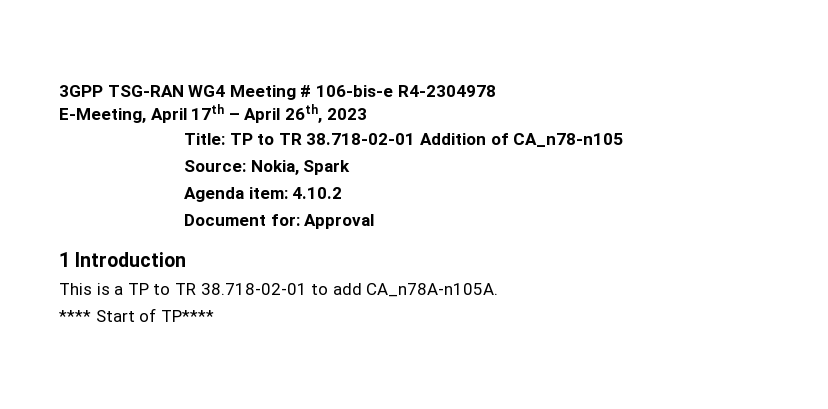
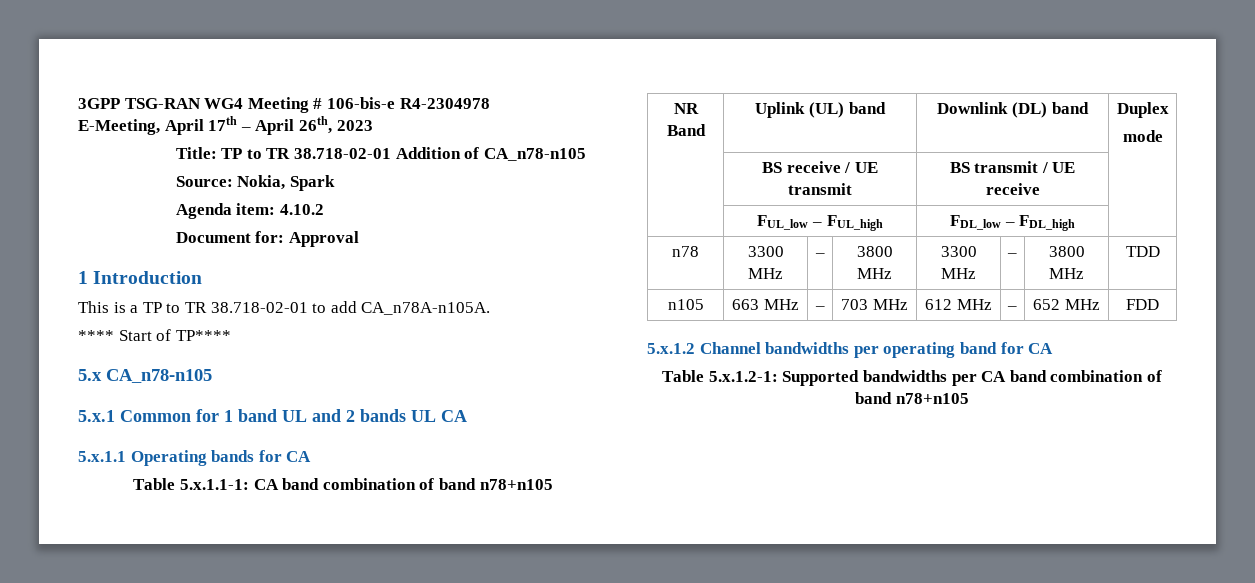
(214, 316) none -> [78,369,212,383] [78,409,467,422] [78,450,312,466] [133,478,553,490] [673,103,699,114] [666,124,706,136] [755,102,886,118] [937,102,1089,118] [1116,102,1169,118] [1122,130,1163,142] [762,161,878,173] [788,183,852,195] [949,161,1076,173] [985,183,1040,195] [757,215,883,231] [949,215,1076,231] [672,246,699,257] [747,246,784,257] [748,268,783,279] [814,253,825,257] [856,246,893,257] [857,268,892,279] [940,246,977,257] [941,268,976,279] [1007,253,1017,257] [1048,246,1085,257] [1049,268,1084,279] [1125,246,1160,257] [667,299,704,310] [732,299,799,310] [814,306,825,310] [841,299,908,310] [925,299,992,310] [1007,306,1017,310] [1033,299,1100,310] [1126,299,1159,310] [647,342,1054,358] [662,370,1162,386] [855,392,969,404] // 5.x CA_n78-n105 // 5.x.1 Common for 1 band UL and 2 bands UL CA // 5.x.1.1 Operating bands for CA // Table 5.x.1.1-1: CA band combination of band n78+n105 // NR Band | Uplink (UL) band | Downlink (DL) band | Duplex // mode // | BS receive / UE transmit | BS transmit / UE receive | // | FUL_low – FUL_high | FDL_low – FDL_high | // n78 | 3300 MHz | – | 3800 MHz | 3300 MHz | – | 3800 MHz | TDD // n105 | 663 MHz | – | 703 MHz | 612 MHz | – | 652 MHz | FDD // 5.x.1.2 Channel bandwidths per operating band for CA // Table 5.x.1.2-1: Supported bandwidths per CA band combination of band n78+n105

